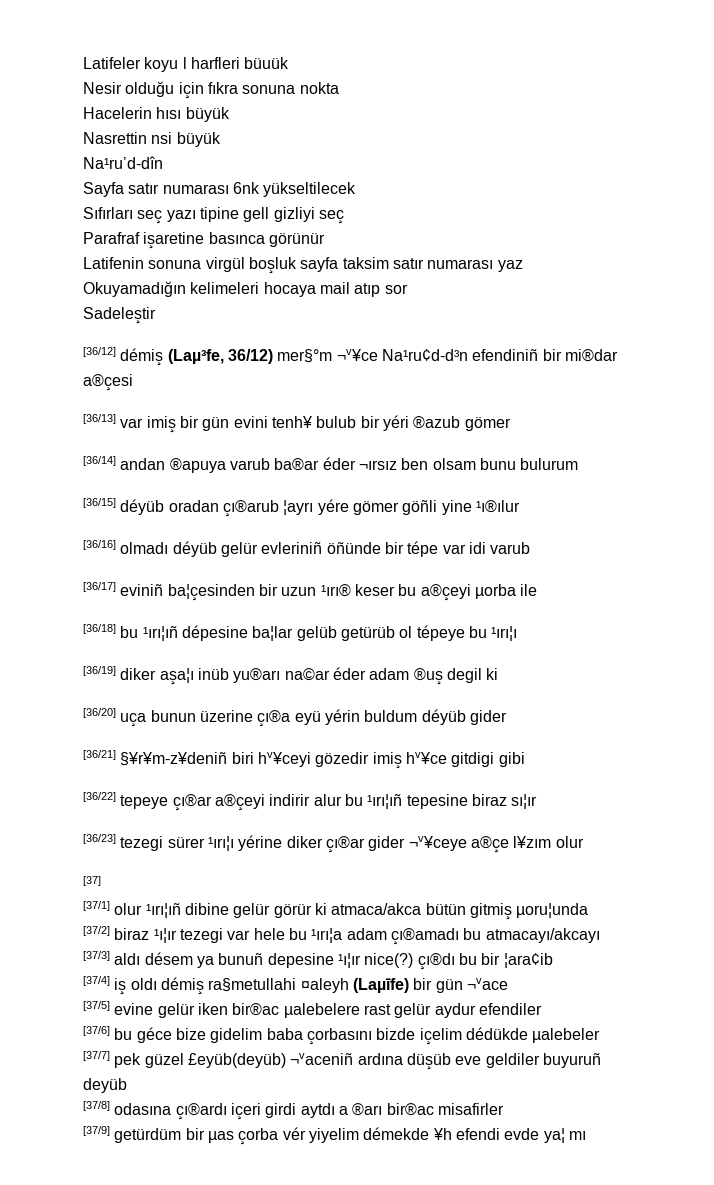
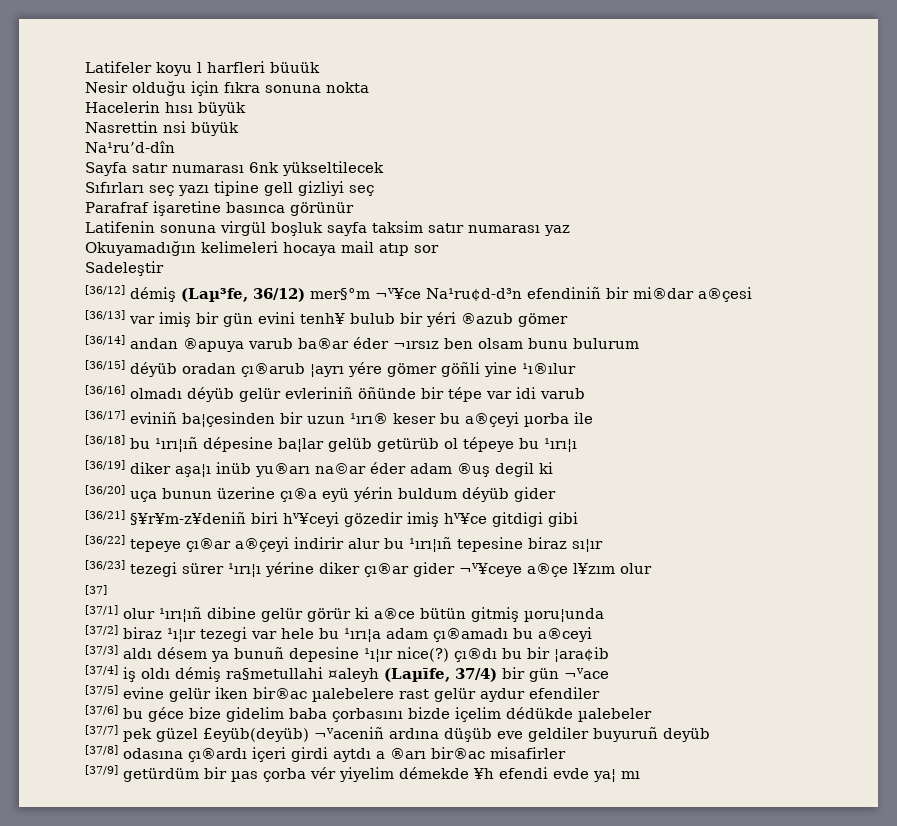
[331,903,422,915] atmaca/akca -> [374,608,415,619] a®ce
[485,928,600,943] atmacayı/akcayı -> [538,627,592,642] a®ceyi
[352,978,409,993] (Laµīfe) -> [384,668,497,682] (Laµīfe, 37/4)

